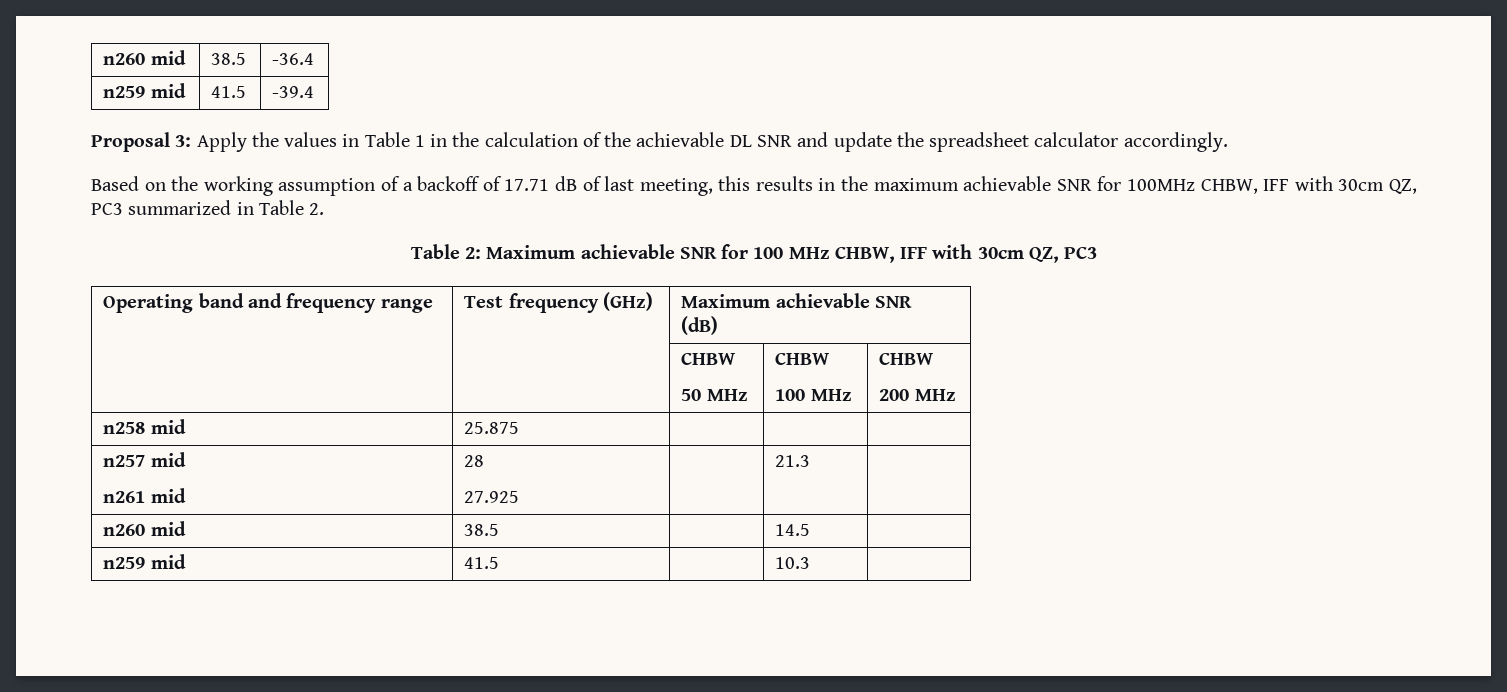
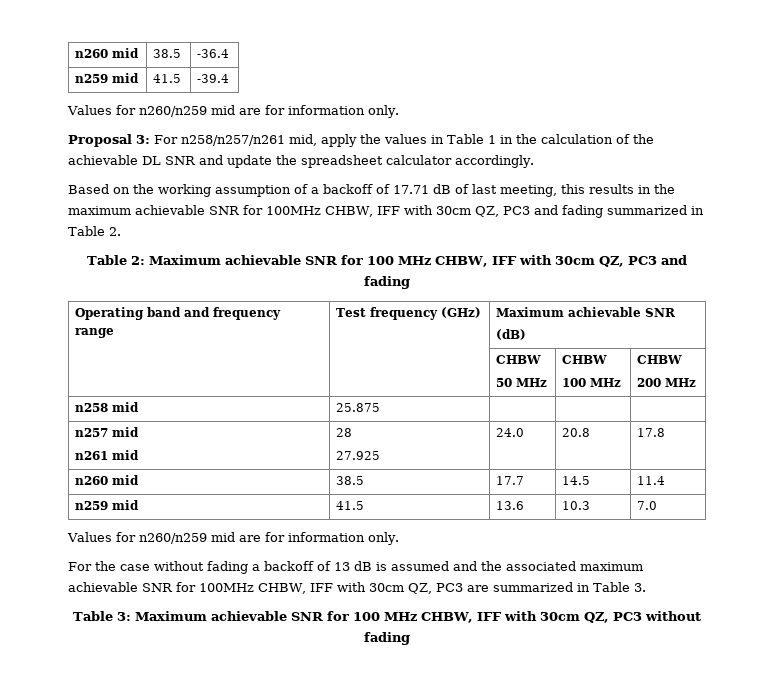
[91,132,247,152] Proposal 3: Apply -> [67,105,399,118] [68,134,357,147] Values for n260/n259 mid are for information only. // Proposal 3: For n258/n257/n261 mid, apply
(123, 209) none -> [533,205,603,218] and fading
(1098, 252) none -> [660,255,687,265] [364,276,410,289] and fading
[775,455,811,467] [103,521,186,536] [464,524,500,536] | 21.3 | // n260 mid | 38.5 | -> [496,428,525,437] [562,428,591,437] [637,428,666,437] [75,475,140,485] [336,476,365,485] [496,476,525,485] 24.0 | 20.8 | 17.8 // n260 mid | 38.5 | 17.7
[103,554,186,569] [464,557,500,569] // n259 mid | 41.5 | -> [637,476,666,485] [75,500,140,510] [336,501,365,510] [496,501,525,510] 11.4 // n259 mid | 41.5 | 13.6
(811, 563) none -> [637,501,658,510] [67,532,399,545] [68,561,643,574] [68,582,646,594] [72,611,702,623] [364,632,410,645] 7.0 // Values for n260/n259 mid are for information only. // For the case without fading a backoff of 13 dB is assumed and the associated maximum achievable SNR for 100MHz CHBW, IFF with 30cm QZ, PC3 are summarized in Table 3. // Table 3: Maximum achievable SNR for 100 MHz CHBW, IFF with 30cm QZ, PC3 without fading

